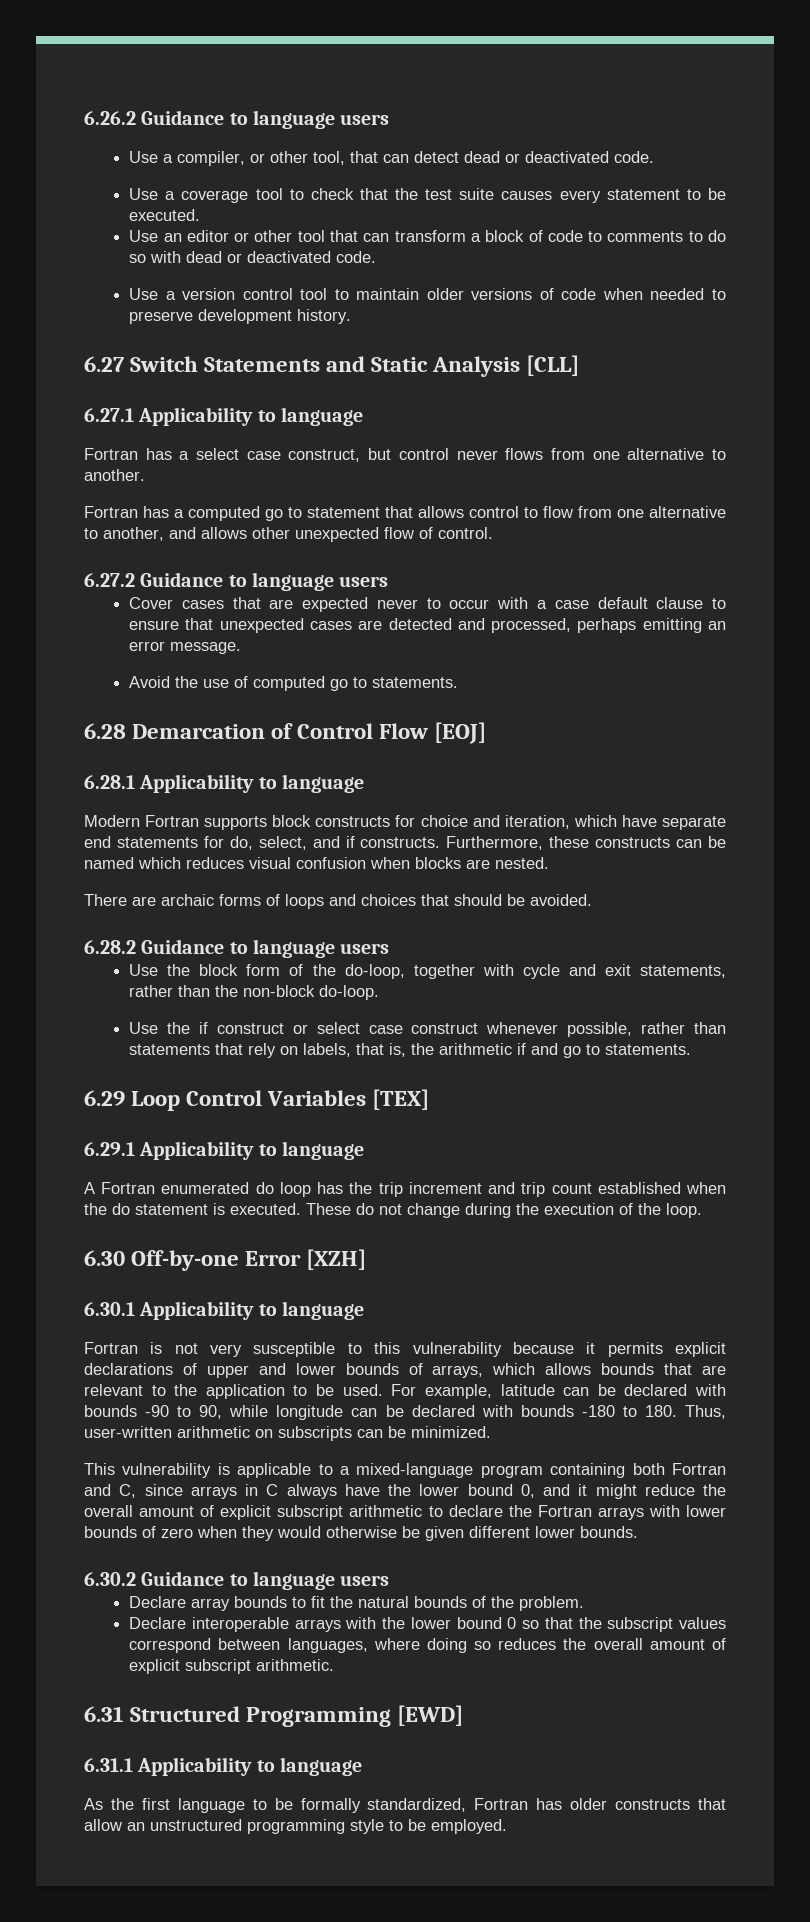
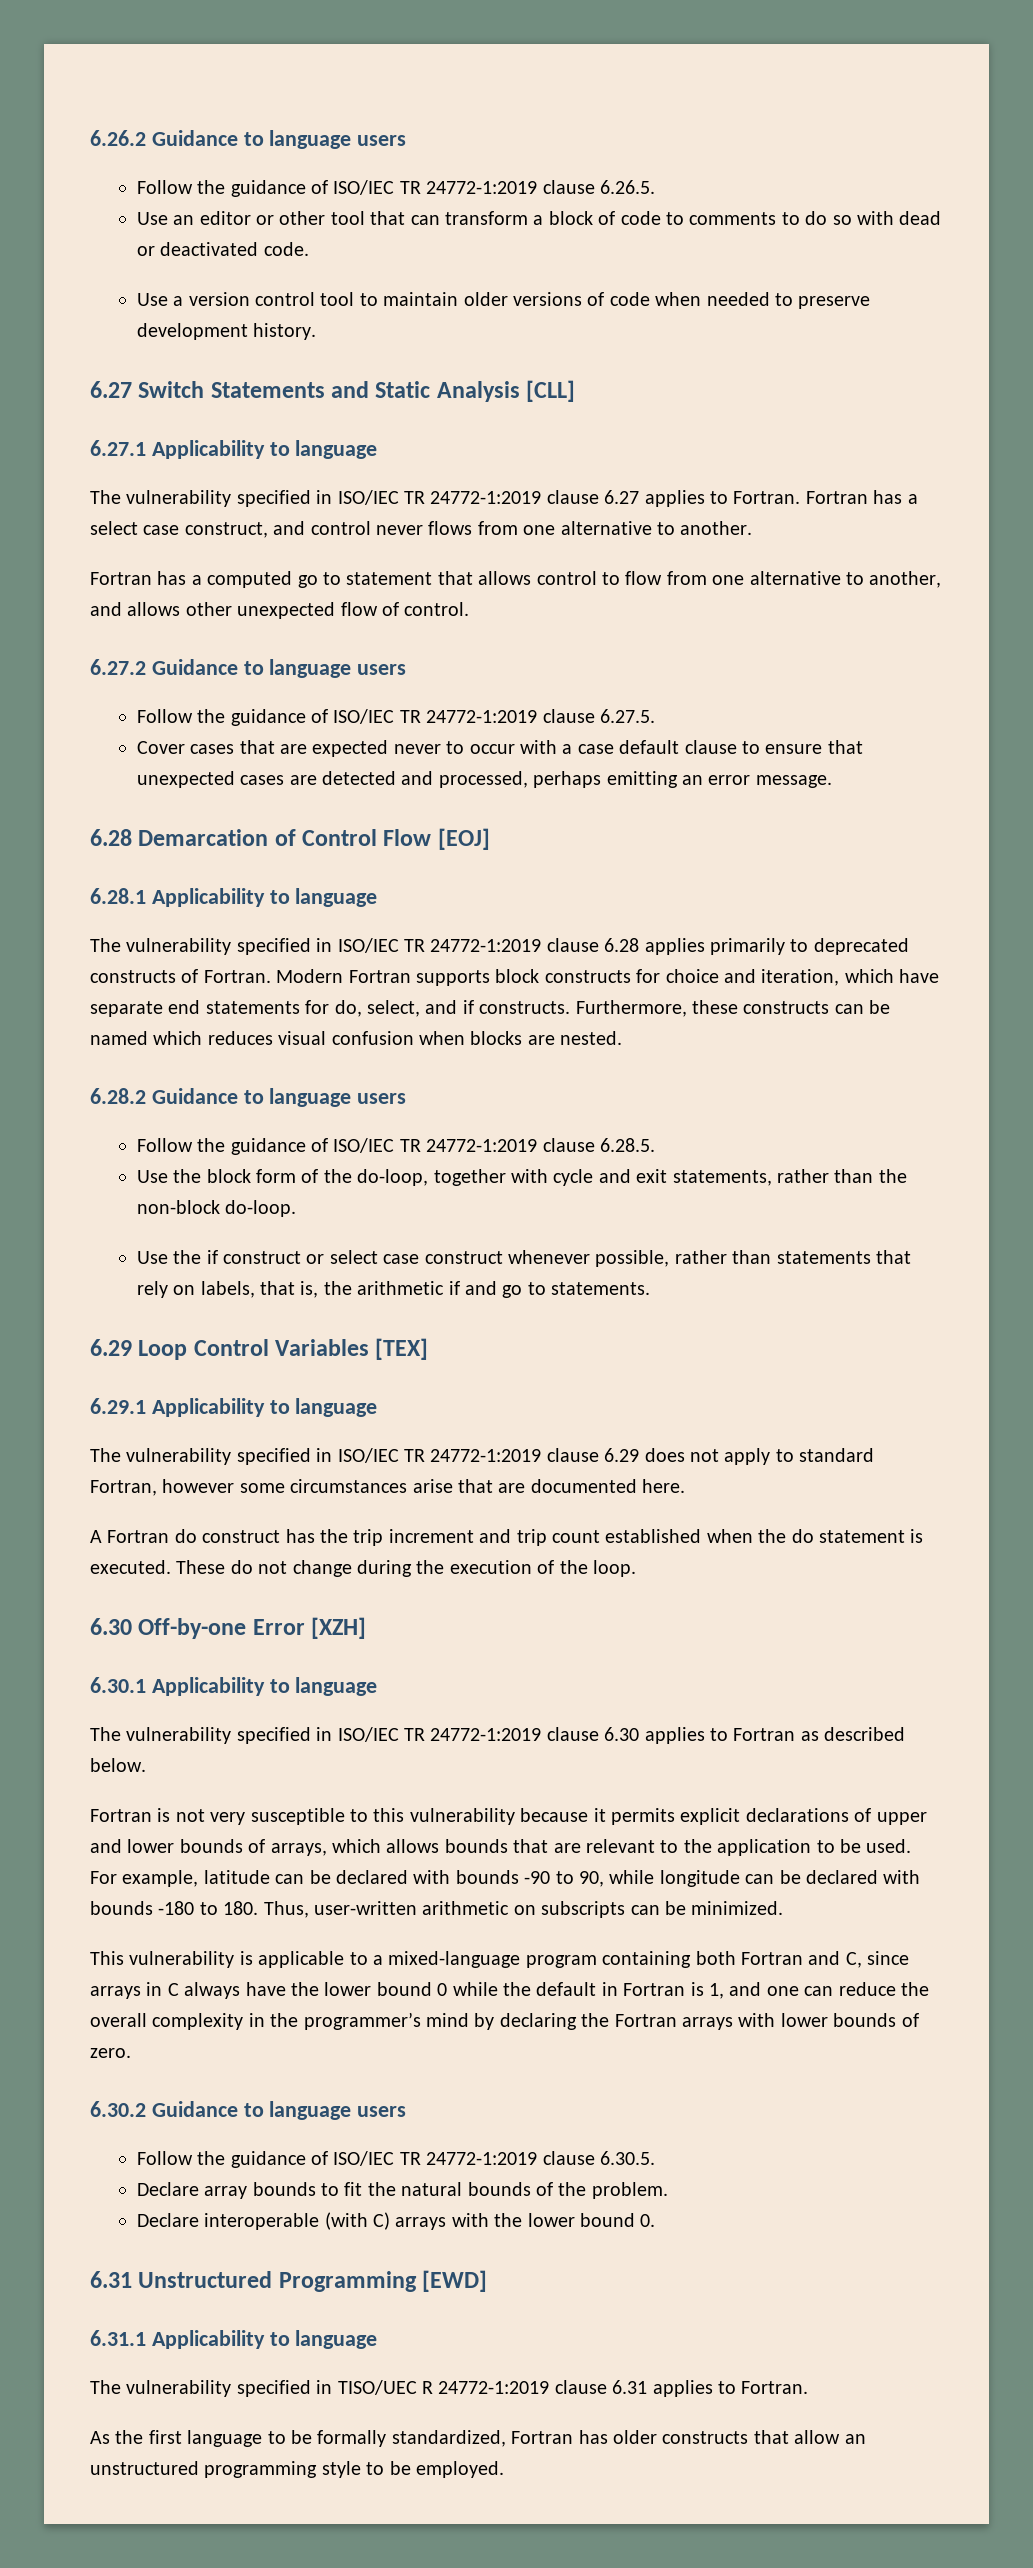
[129,151,655,166] [129,188,726,203] [129,209,201,221] Use a compiler, or other tool, that can detect dead or deactivated code. // Use a coverage tool to check that the test suite causes every statement to be executed. -> [136,180,656,197] Follow the guidance of ISO/IEC TR 24772-1:2019 clause 6.26.5.
(363, 416) none -> [90,490,801,507] The vulnerability specified in ISO/IEC TR 24772-1:2019 clause 6.27 applies to Fortran.
[368,448,392,460] but -> [273,521,306,535] and
(389, 581) none -> [136,709,656,726] // Follow the guidance of ISO/IEC TR 24772-1:2019 clause 6.27.5.
[129,676,459,691] // Avoid the use of computed go to statements. -> (832, 781) none
(364, 783) none -> [90,938,909,955] [90,969,271,983] The vulnerability specified in ISO/IEC TR 24772-1:2019 clause 6.28 applies primarily to deprecated constructs of Fortran.
[84,894,592,909] // There are archaic forms of loops and choices that should be avoided. -> (623, 1038) none
(390, 948) none -> [136,1138,656,1155] // Follow the guidance of ISO/IEC TR 24772-1:2019 clause 6.28.5.
(364, 1150) none -> [90,1448,875,1465] [90,1479,686,1496] // The vulnerability specified in ISO/IEC TR 24772-1:2019 clause 6.29 does not apply to standard Fortran, however some circumstances arise that are documented here.
[161,1182,311,1197] enumerated do loop -> [174,1529,281,1543] do construct
(364, 1310) none -> [90,1727,906,1744] [90,1758,146,1772] // The vulnerability specified in ISO/IEC TR 24772-1:2019 clause 6.30 applies to Fortran as described below.
[520,1484,726,1499] [84,1505,503,1520] 0, and it might reduce the overall amount of explicit subscript arithmetic to declare -> [437,1982,929,1999] [90,2012,577,2030] 0 while the default in Fortran is 1, and one can reduce the overall complexity in the programmer’s mind by declaring
[161,1526,638,1541] zero when they would otherwise be given different lower bounds. -> [90,2048,131,2058] zero.
(390, 1580) none -> [136,2151,656,2168] // Follow the guidance of ISO/IEC TR 24772-1:2019 clause 6.30.5.
(289, 1624) none -> [324,2212,391,2230] (with C)
[507,1617,726,1632] [129,1638,726,1653] [129,1659,335,1674] [84,1706,241,1722] 0 so that the subscript values correspond between languages, where doing so reduces the overall amount of explicit subscript arithmetic. // 6.31 Structured -> [640,2214,656,2227] [90,2271,273,2288] 0. // 6.31 Unstructured
(362, 1766) none -> [90,2380,809,2397] // The vulnerability specified in TISO/UEC R 24772-1:2019 clause 6.31 applies to Fortran.

